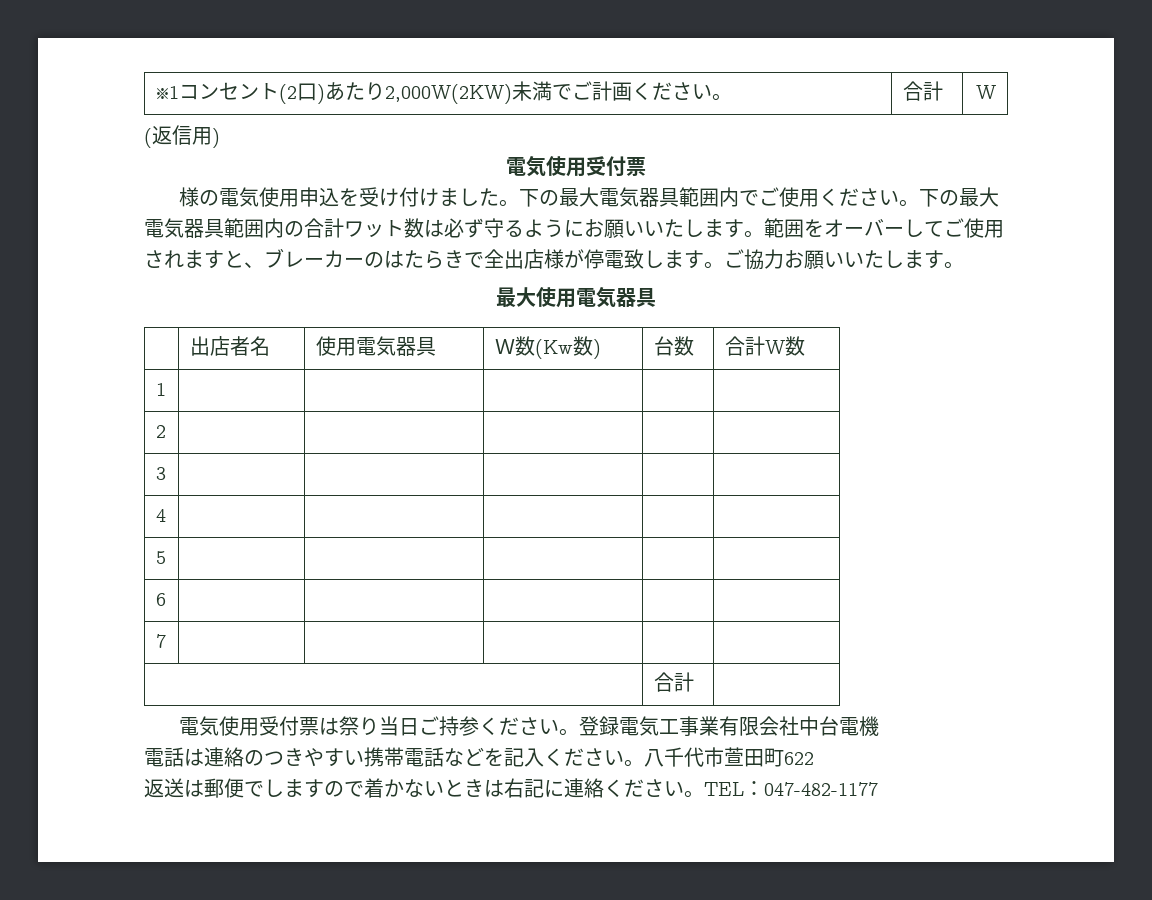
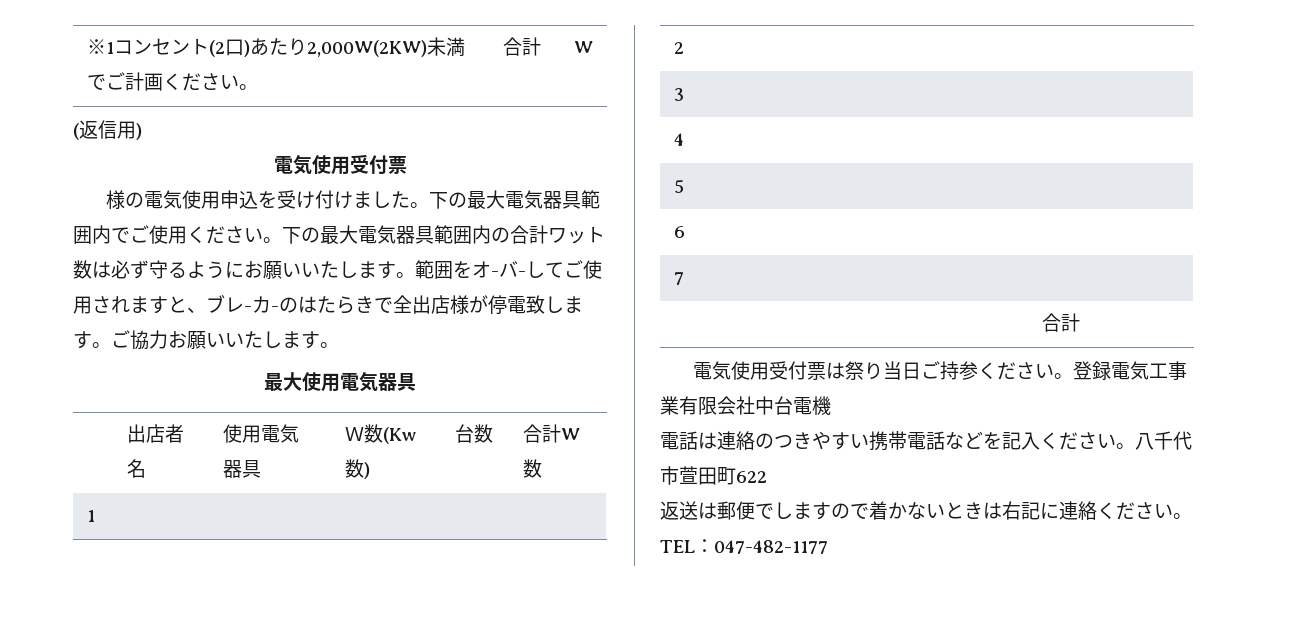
[844,219,904,236] ーバー -> [491,261,526,277] -バ-
[304,250,364,268] ーカー -> [244,296,279,313] -カ-

